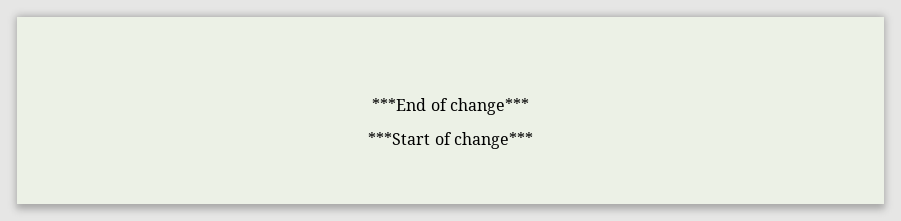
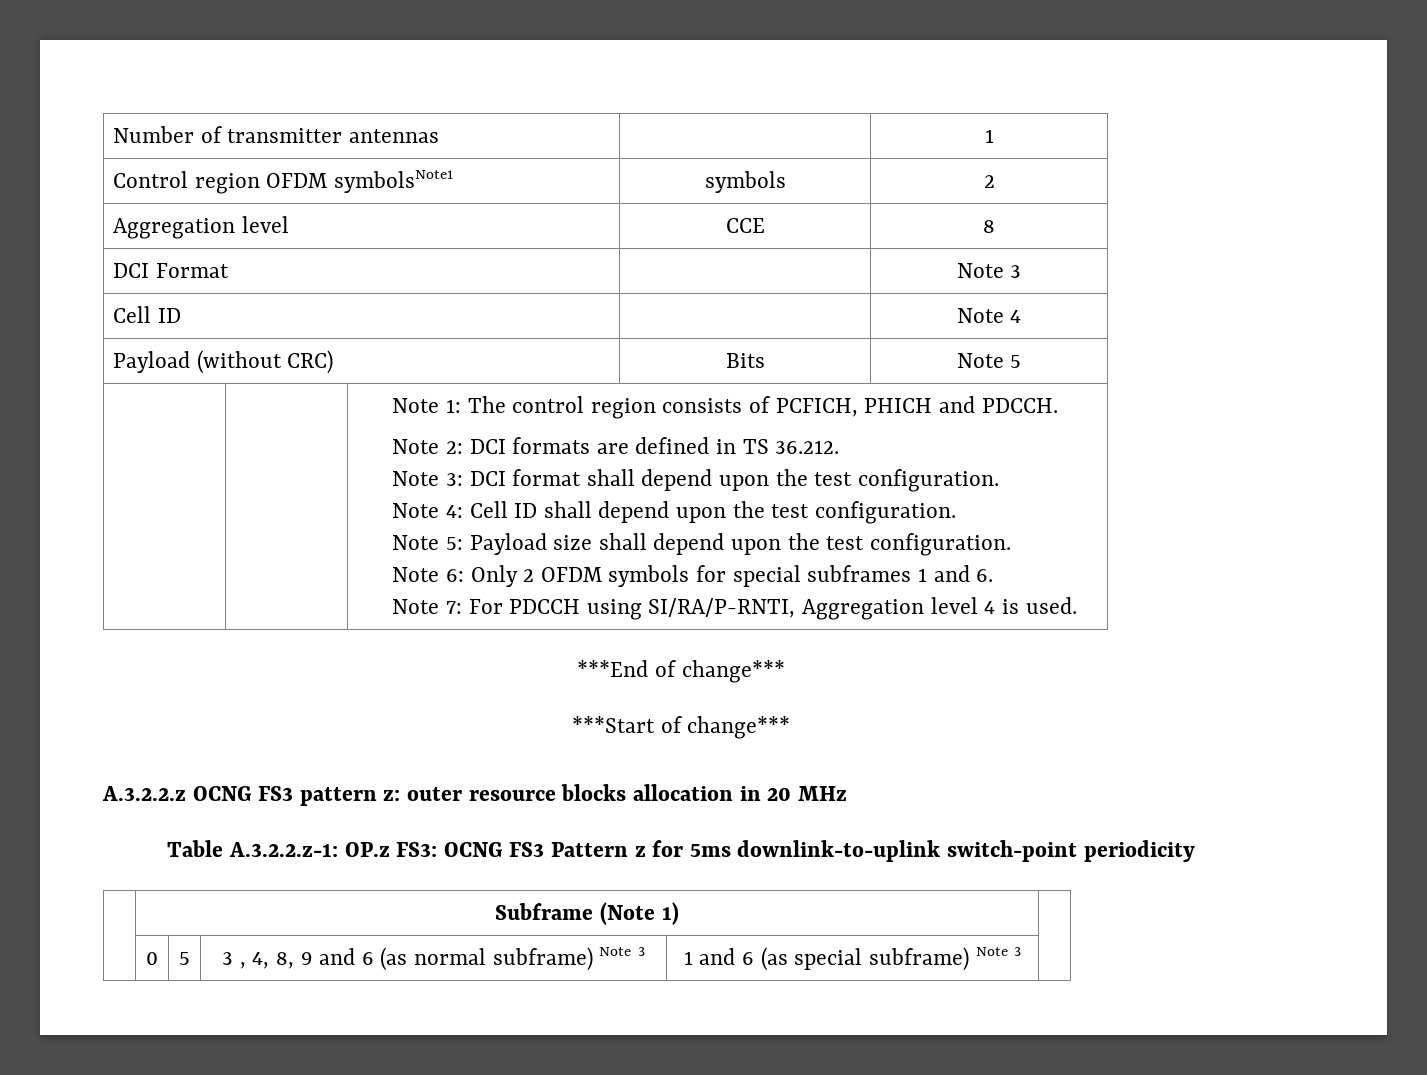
(372, 104) none -> [113,126,439,143] [984,129,994,143] [113,170,453,194] [704,171,786,193] [983,175,995,188] [113,216,289,239] [725,218,765,233] [983,220,995,233] [113,263,229,278] [956,263,1022,278] [113,306,181,323] [956,308,1022,323] [113,350,334,374] [725,353,765,368] [956,353,1022,368] [392,396,1058,419] [392,437,840,454] [392,469,999,492] [392,501,956,524] [392,533,1011,556] [392,565,994,587] [392,597,1077,620] Number of transmitter antennas | | 1 // Control region OFDM symbolsNote1 | symbols | 2 // Aggregation level | CCE | 8 // DCI Format | | Note 3 // Cell ID | | Note 4 // Payload (without CRC) | Bits | Note 5 // | | Note 1: The control region consists of PCFICH, PHICH and PDCCH. // Note 2: DCI formats are defined in TS 36.212. // Note 3: DCI format shall depend upon the test configuration. // Note 4: Cell ID shall depend upon the test configuration. // Note 5: Payload size shall depend upon the test configuration. // Note 6: Only 2 OFDM symbols for special subframes 1 and 6. // Note 7: For PDCCH using SI/RA/P-RNTI, Aggregation level 4 is used. //
(533, 140) none -> [102,784,847,806] [167,840,1195,862] [495,902,679,925] [146,952,158,965] [179,952,190,965] [222,947,645,971] [683,947,1022,971] // A.3.2.2.z OCNG FS3 pattern z: outer resource blocks allocation in 20 MHz // Table A.3.2.2.z-1: OP.z FS3: OCNG FS3 Pattern z for 5ms downlink-to-uplink switch-point periodicity // | Subframe (Note 1) | // | 0 | 5 | 3 , 4, 8, 9 and 6 (as normal subframe) Note 3 | 1 and 6 (as special subframe) Note 3 |

